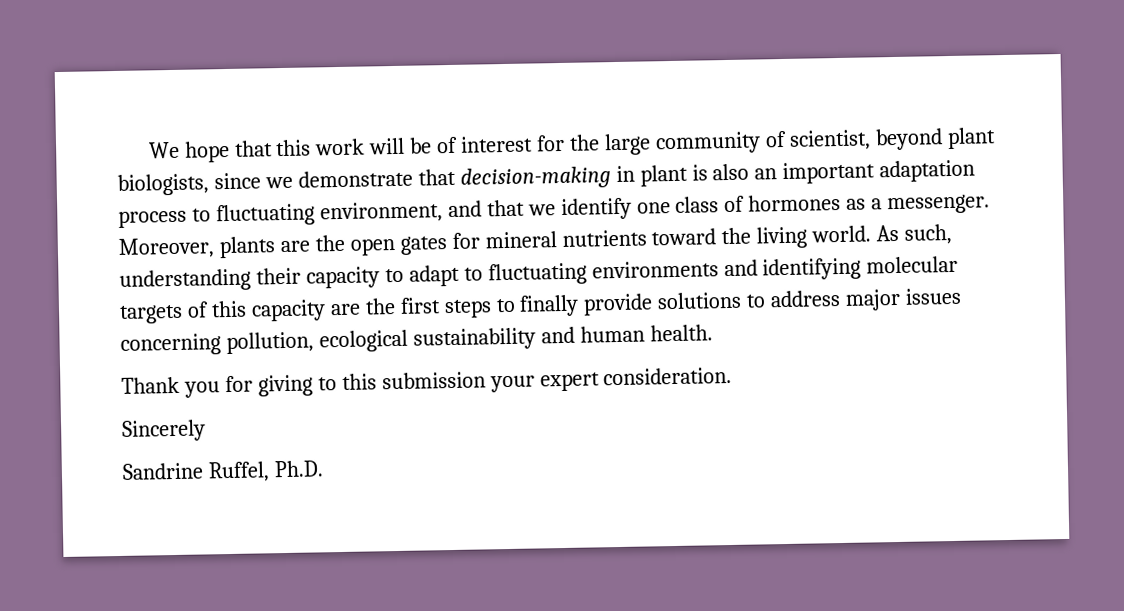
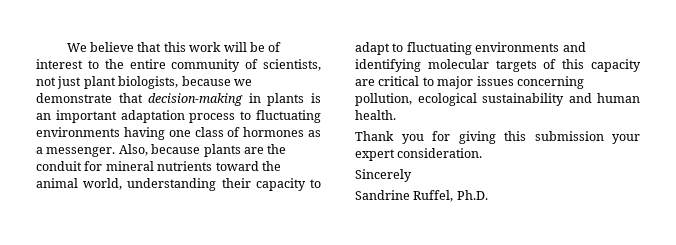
[183,140,230,163] hope -> [90,42,135,52] believe
[536,128,943,156] for the large community of scientist, beyond -> [87,59,321,72] [36,76,82,89] to the entire community of scientists, not just
[213,172,261,190] since -> [181,76,231,86] because
[639,163,750,187] plant is also -> [267,93,321,106] plants is
[319,197,632,224] environment, and that we identify -> [36,127,165,140] environments having
[118,237,215,259] Moreover, -> [118,144,201,156] Also, because
[349,236,448,256] open gates -> [36,161,82,171] conduit
[756,223,953,249] living world. As such, -> [36,178,123,190] animal world,
[364,289,842,319] the first steps to finally provide solutions to address -> [378,76,434,86] critical to
[317,377,337,391] to -> (496, 137) none

